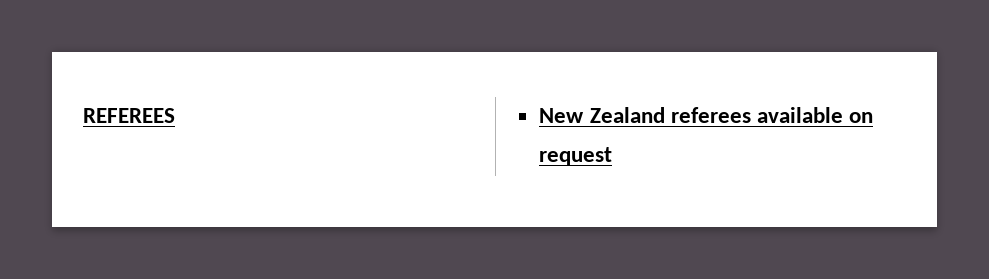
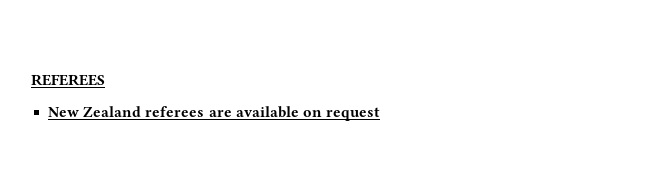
(751, 115) none -> [208,110,232,117] are

